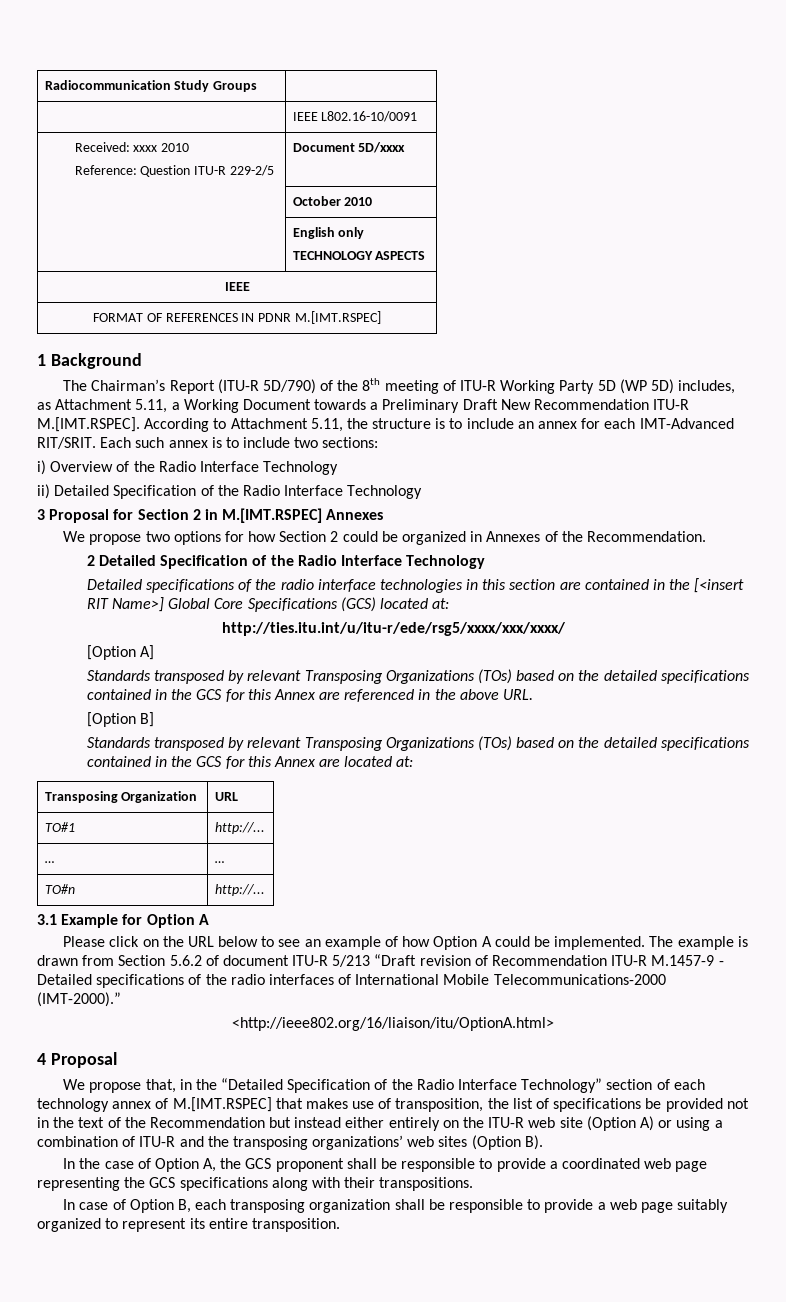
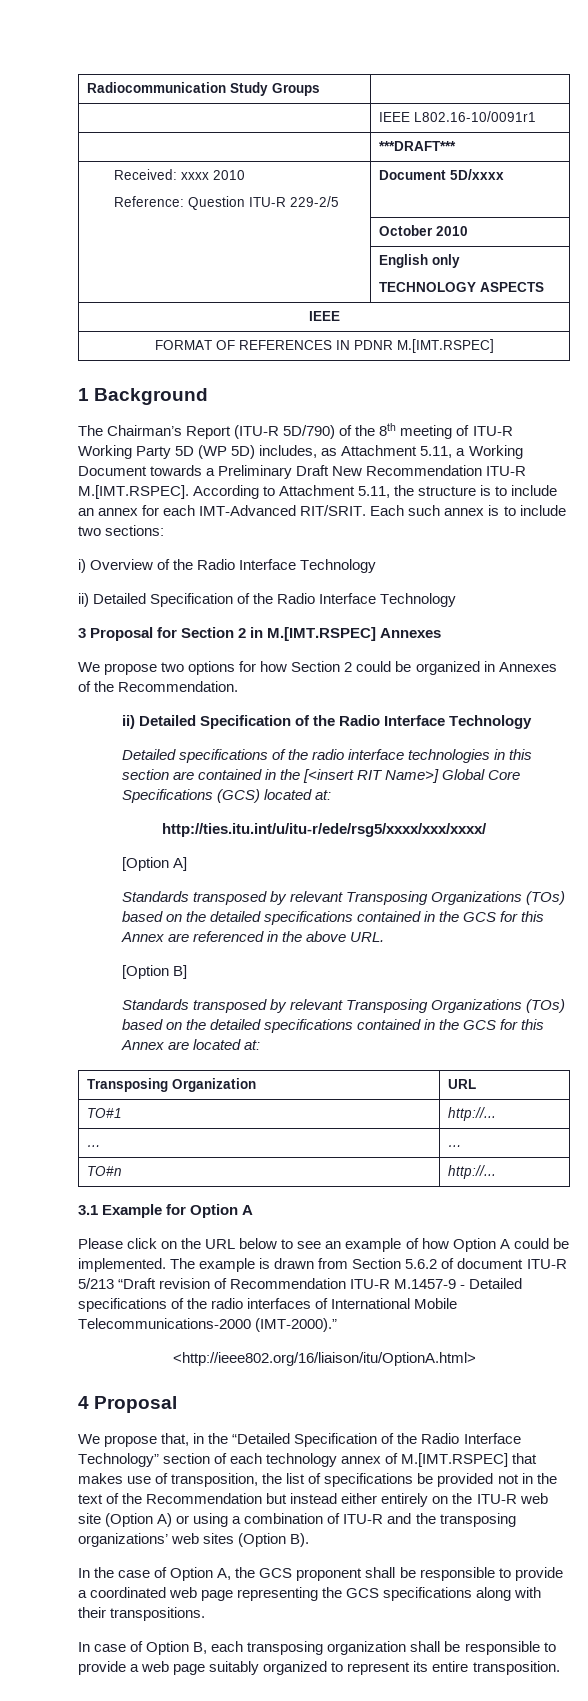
[321,111,418,122] L802.16-10/0091 -> [414,111,537,122] [379,141,457,151] L802.16-10/0091r1 // | ***DRAFT***
[86,555,95,566] 2 -> [121,715,135,729] ii)

